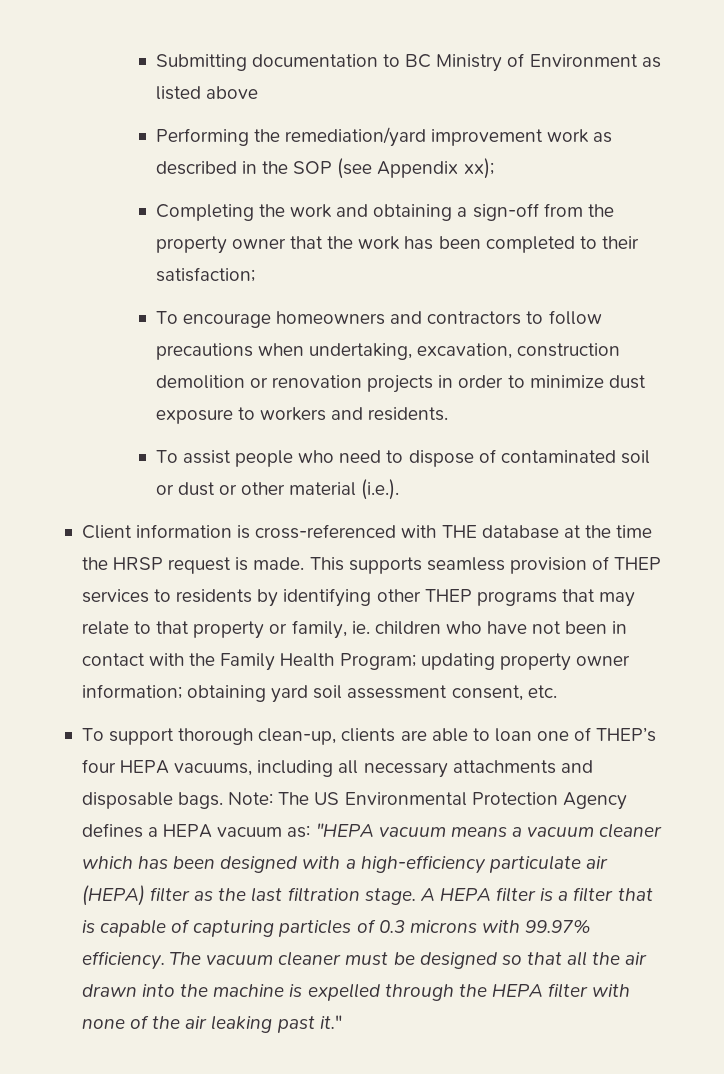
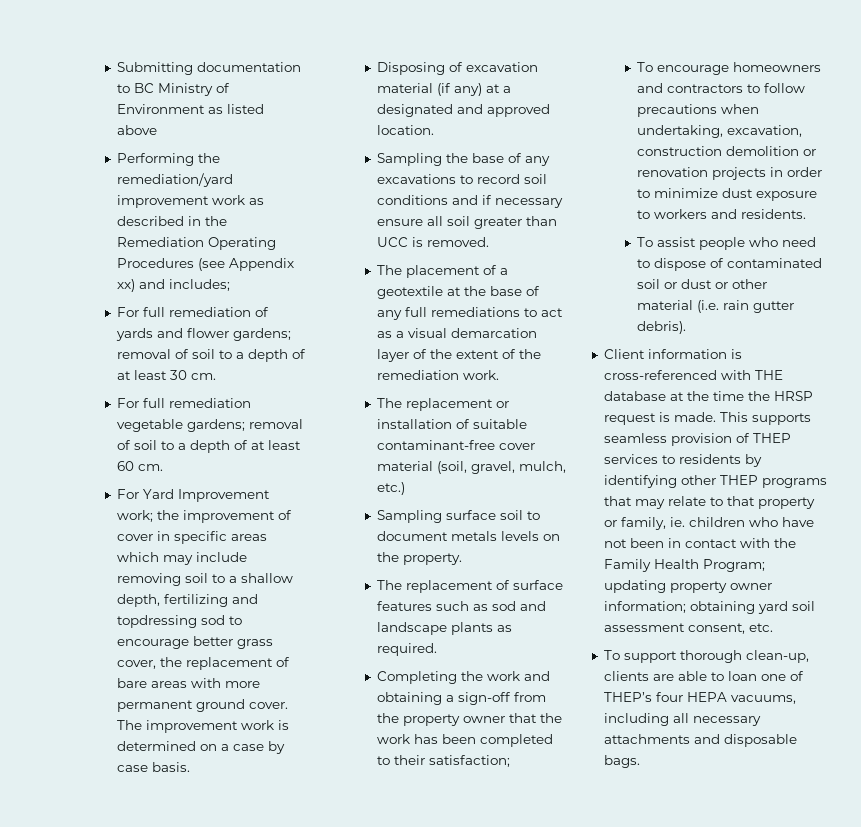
[293,158,494,179] SOP (see Appendix xx); -> [117,237,277,250] [117,258,295,271] [117,279,231,292] [117,307,270,317] [116,328,292,341] [117,349,307,362] [117,370,217,380] [117,398,252,408] [117,419,304,432] [117,440,302,453] [117,461,164,471] [117,489,271,502] [117,510,293,523] [117,531,268,544] [117,552,248,565] [117,573,294,586] [117,594,259,607] [117,615,243,628] [117,636,274,649] [117,657,291,670] [117,678,261,688] [117,699,289,712] [117,720,290,733] [117,741,286,754] [117,762,191,772] [377,62,539,75] [377,83,512,96] [377,104,551,117] [377,125,435,135] [377,153,551,166] [377,174,548,184] [377,195,564,208] [377,216,558,229] [377,237,490,247] [377,265,509,278] [377,286,541,299] [377,307,564,320] [377,328,538,338] [377,349,542,362] [377,370,500,380] [377,398,510,411] [377,419,528,429] [377,440,536,450] [377,461,567,474] [377,482,406,495] [377,510,541,523] [377,531,561,541] [377,552,463,565] [377,580,564,593] [377,601,547,611] [377,622,513,635] [377,643,438,656] Remediation Operating Procedures (see Appendix xx) and includes; // For full remediation of yards and flower gardens; removal of soil to a depth of at least 30 cm. // For full remediation vegetable gardens; removal of soil to a depth of at least 60 cm. // For Yard Improvement work; the improvement of cover in specific areas which may include removing soil to a shallow depth, fertilizing and topdressing sod to encourage better grass cover, the replacement of bare areas with more permanent ground cover. The improvement work is determined on a case by case basis. // Disposing of excavation material (if any) at a designated and approved location. // Sampling the base of any excavations to record soil conditions and if necessary ensure all soil greater than UCC is removed. // The placement of a geotextile at the base of any full remediations to act as a visual demarcation layer of the extent of the remediation work. // The replacement or installation of suitable contaminant-free cover material (soil, gravel, mulch, etc.) // Sampling surface soil to document metals levels on the property. // The replacement of surface features such as sod and landscape plants as required.
[361,479,400,500] (i.e.). -> [697,300,795,313] [637,321,687,334] (i.e. rain gutter debris).
[228,792,627,810] [81,823,663,838] [81,855,608,874] [81,885,653,906] [81,919,592,937] [81,951,648,970] [81,983,631,1001] [81,1015,342,1033] Note: The US Environmental Protection Agency defines a HEPA vacuum as: "HEPA vacuum means a vacuum cleaner which has been designed with a high-efficiency particulate air (HEPA) filter as the last filtration stage. A HEPA filter is a filter that is capable of capturing particles of 0.3 microns with 99.97% efficiency. The vacuum cleaner must be designed so that all the air drawn into the machine is expelled through the HEPA filter with none of the air leaking past it." -> (640, 761) none

